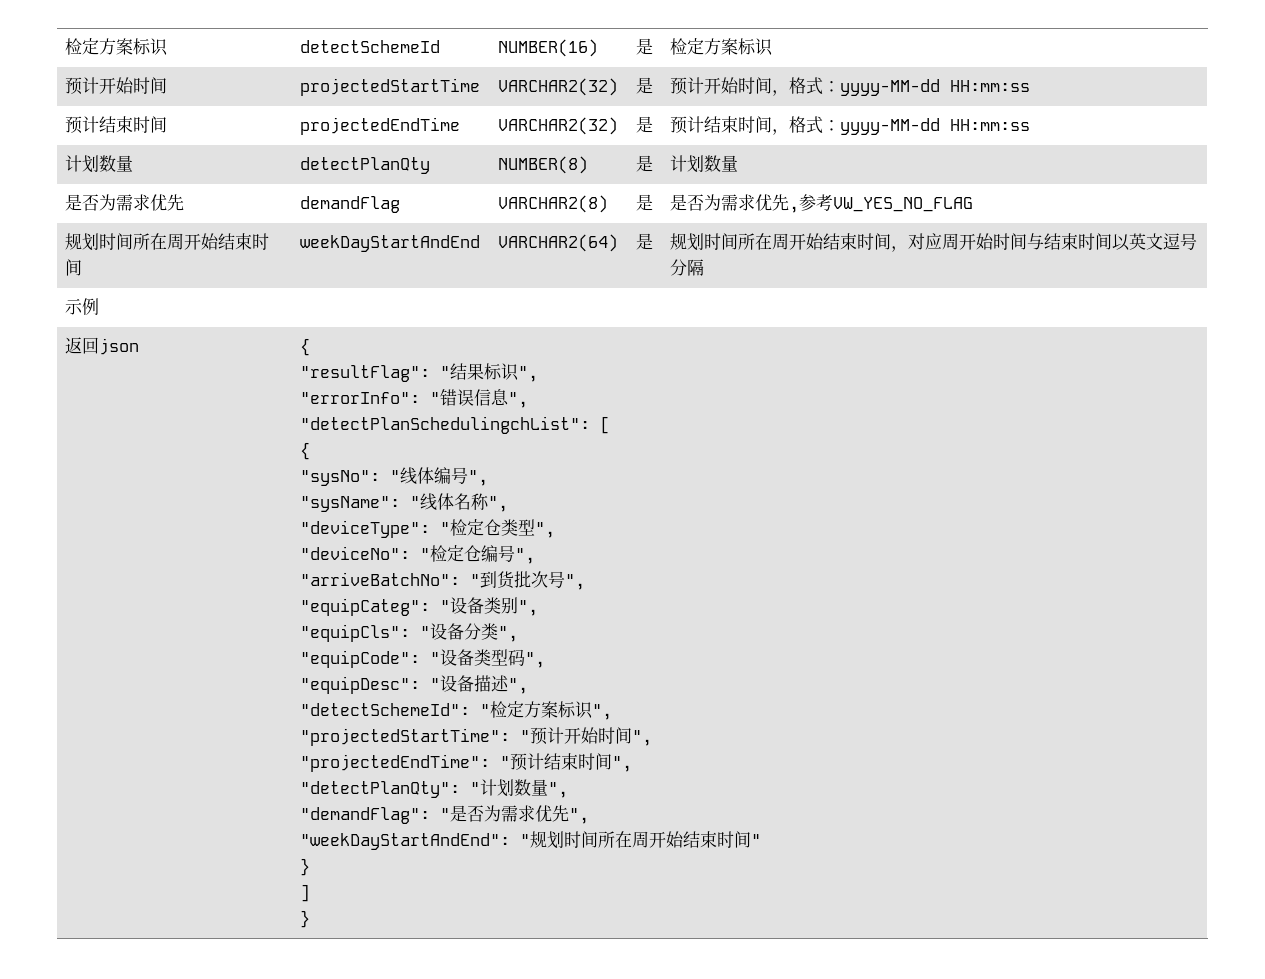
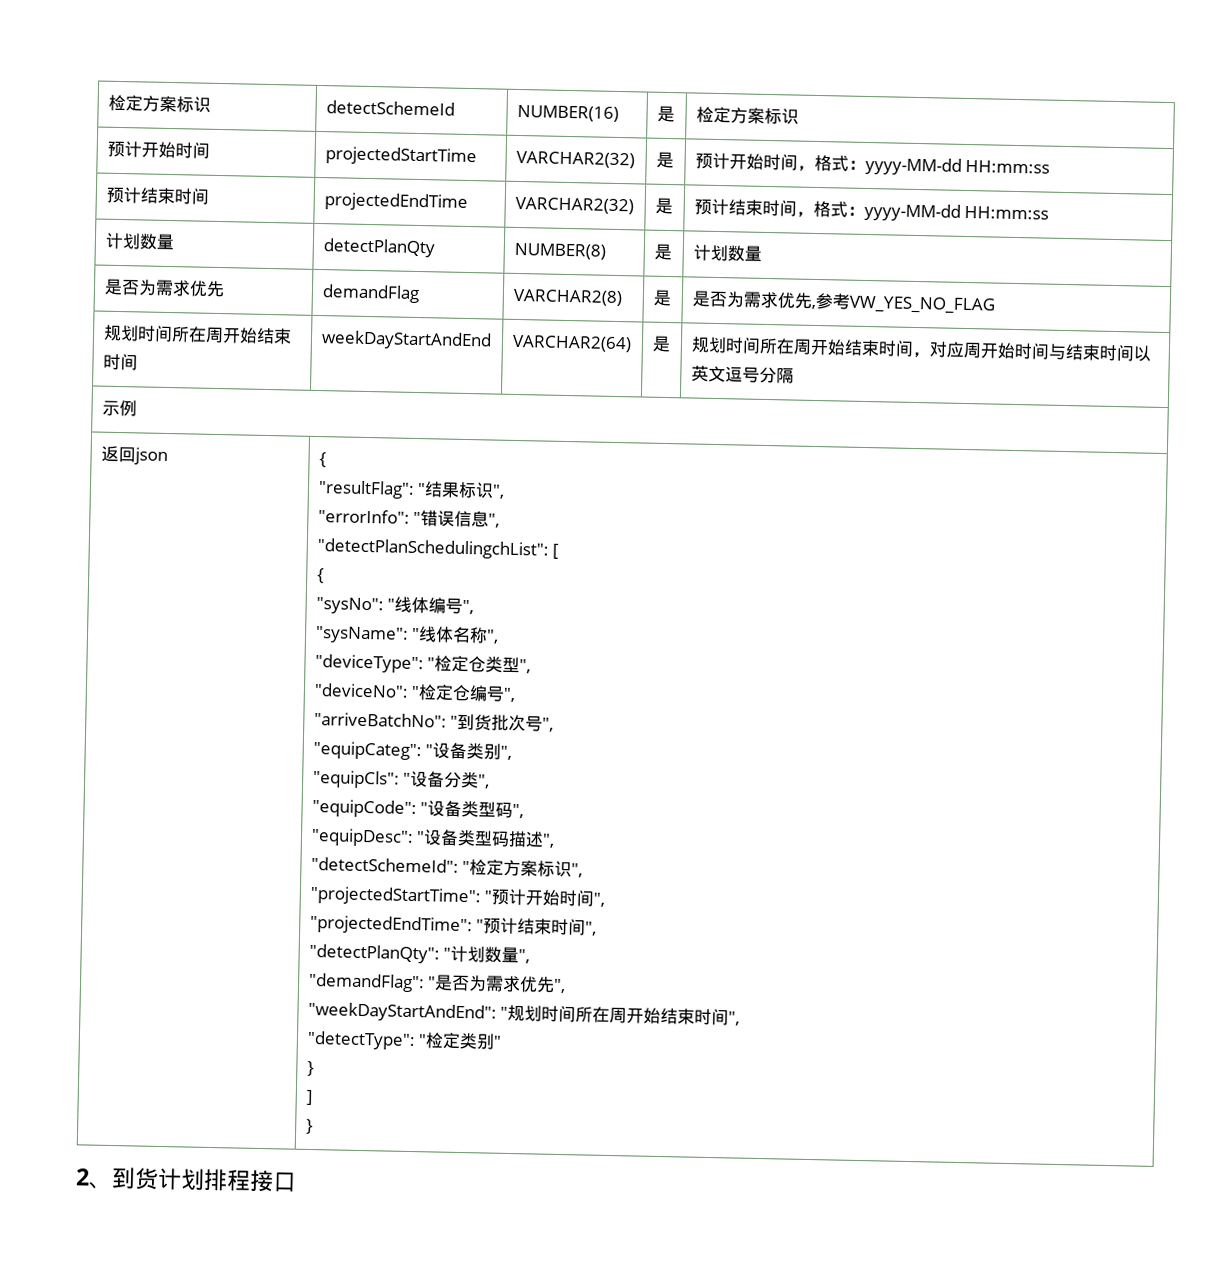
(475, 683) none -> [457,829,511,847] 类型码
(752, 839) none -> [728,1011,741,1026] [306,1030,496,1051] ", // "detectType": "检定类别
(311, 919) none -> [75,1167,297,1193] // 2、到货计划排程接口

